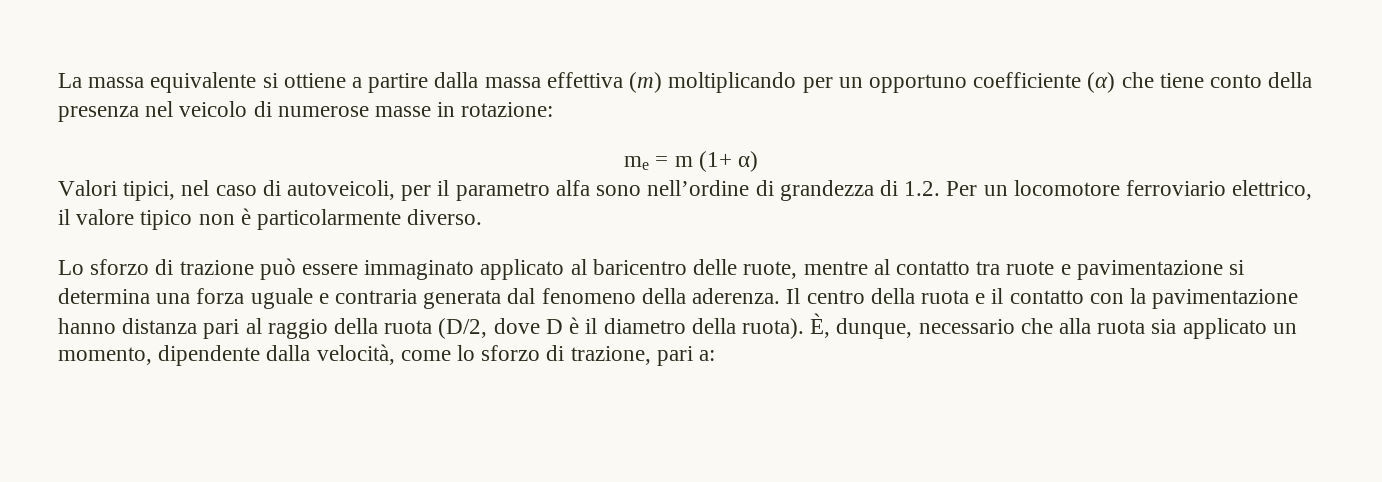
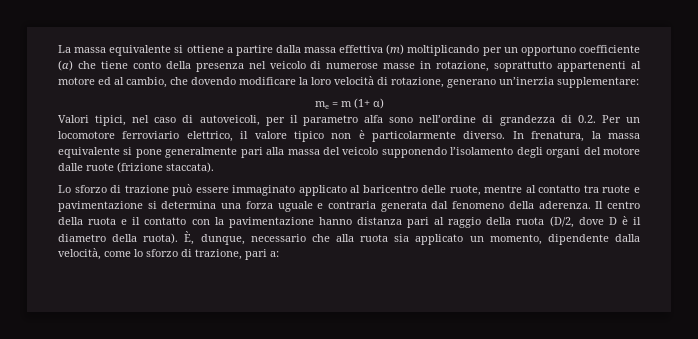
[461,102,554,117] rotazione: -> [436,61,641,72] [58,76,639,88] rotazione, soprattutto appartenenti al motore ed al cambio, che dovendo modificare la loro velocità di rotazione, generano un’inerzia supplementare:
[904,181,941,196] 1.2. -> [577,115,596,123] 0.2.
(483, 217) none -> [512,131,640,142] [58,147,641,158] [58,162,214,173] In frenatura, la massa equivalente si pone generalmente pari alla massa del veicolo supponendo l’isolamento degli organi del motore dalle ruote (frizione staccata).

